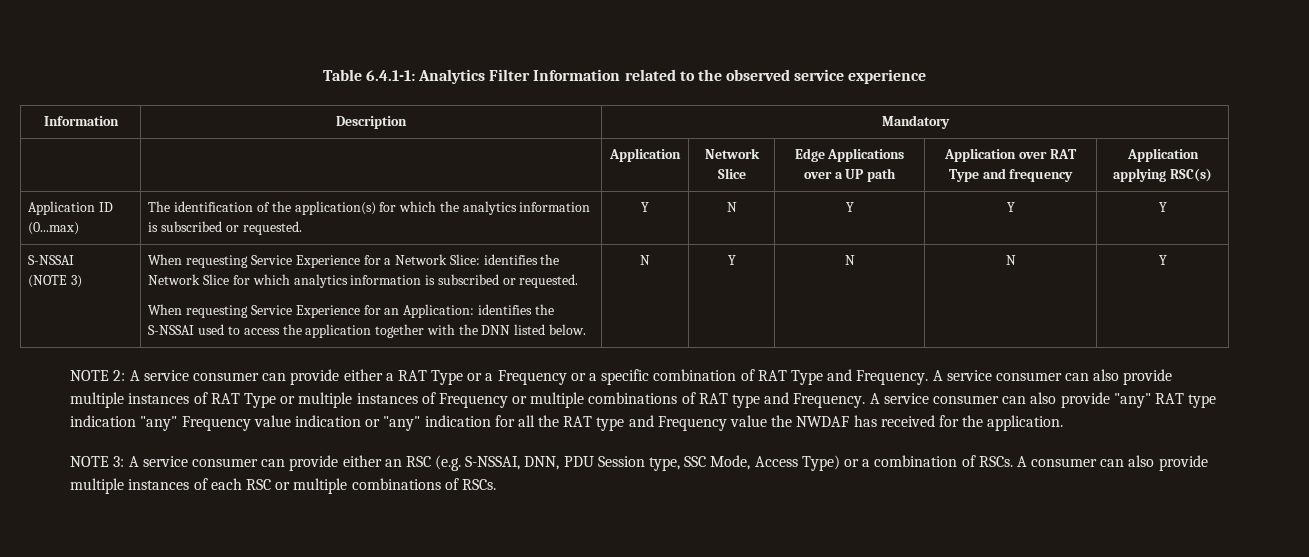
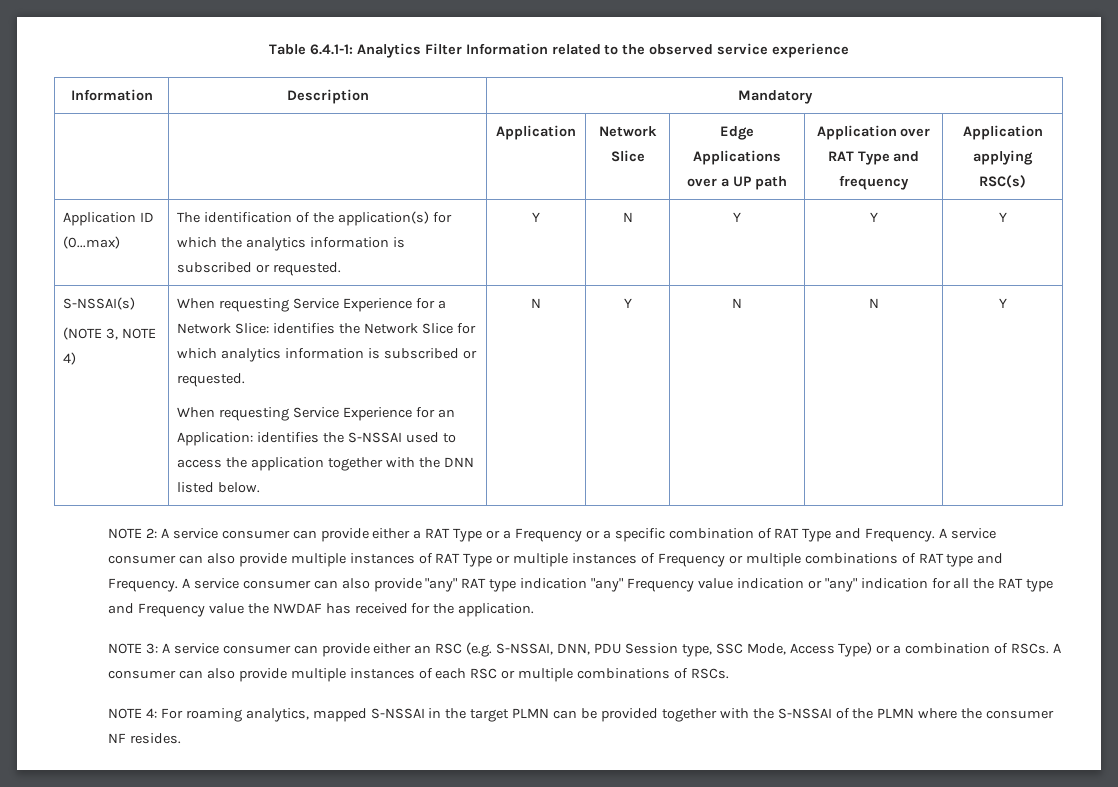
[28,255,75,265] S-NSSAI -> [63,297,136,310] S-NSSAI(s)
[71,275,83,288] 3) -> [105,328,156,340] [63,352,77,365] 3, NOTE 4)
(496, 484) none -> [108,708,1055,722] [108,733,181,744] // NOTE 4: For roaming analytics, mapped S-NSSAI in the target PLMN can be provided together with the S-NSSAI of the PLMN where the consumer NF resides.

